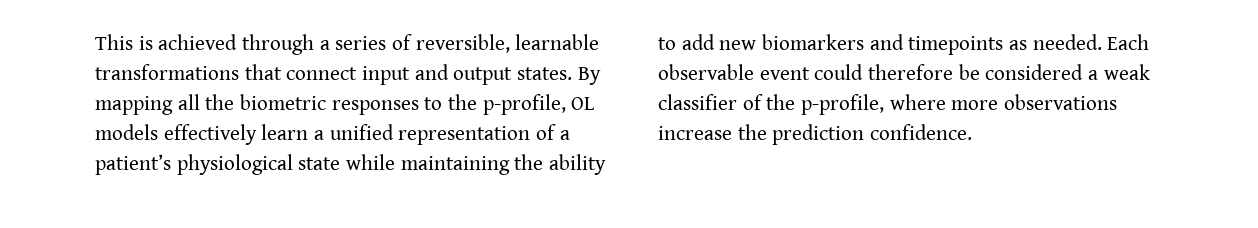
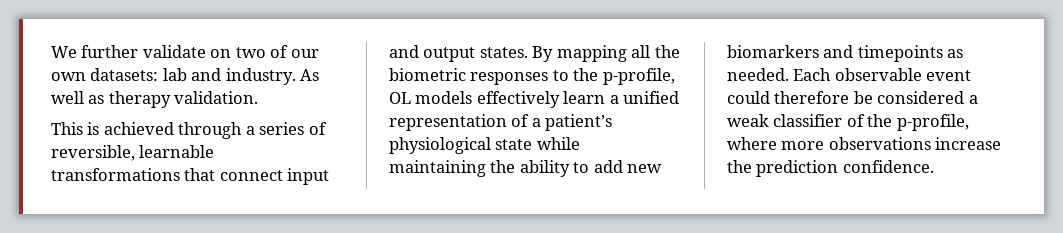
(95, 42) none -> [51,45,319,58] [51,68,320,85] [51,91,259,108] We further validate on two of our own datasets: lab and industry. As well as therapy validation. //

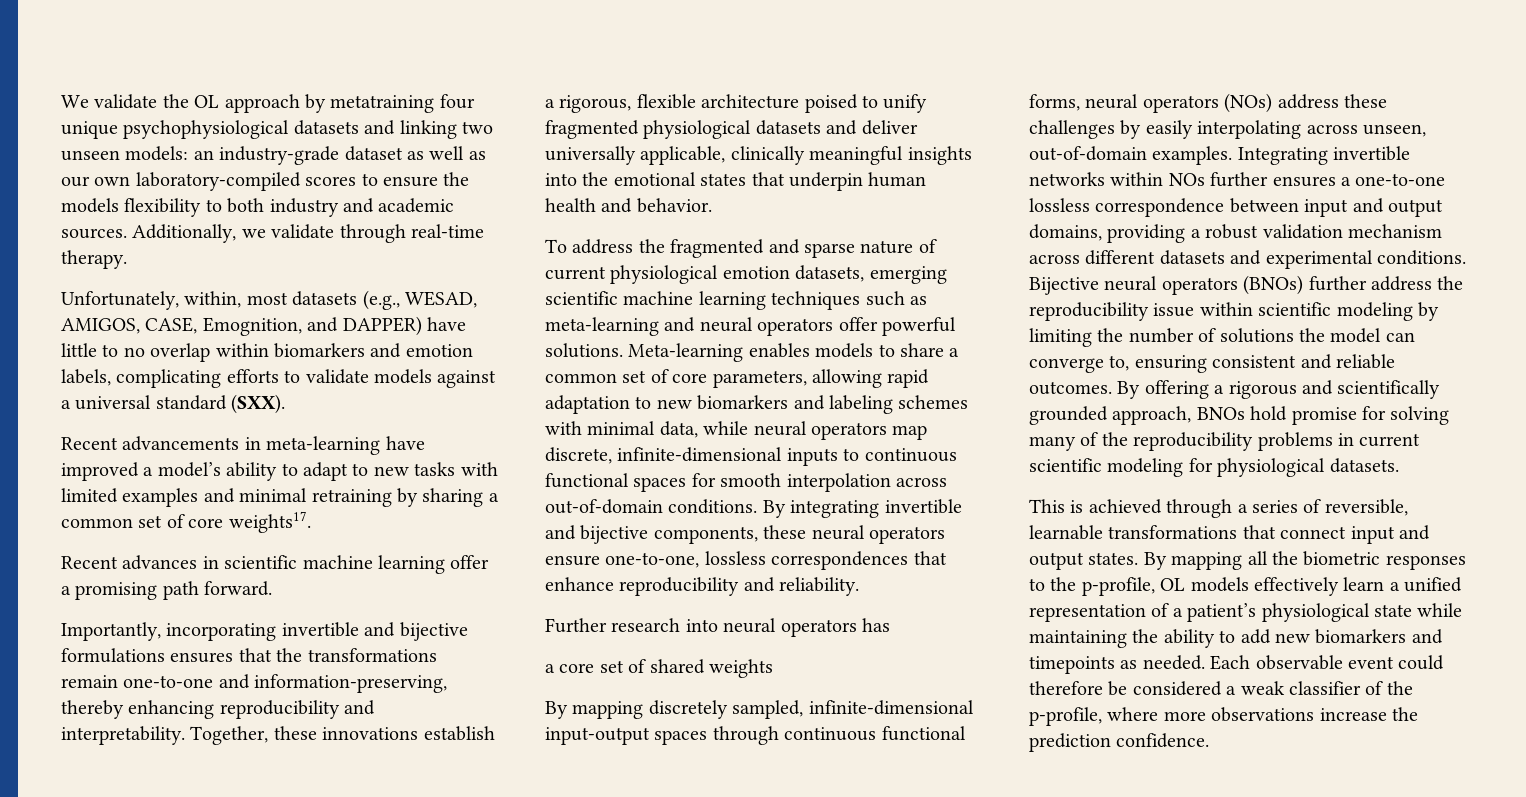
[81,45,319,58] [51,68,320,85] [51,91,259,108] further validate on two of our own datasets: lab and industry. As well as therapy validation. -> [94,94,475,113] [61,120,493,139] [61,146,486,165] [61,172,470,191] [61,198,455,217] [61,224,484,243] [61,250,127,269] [61,290,477,310] [61,316,466,336] [61,343,473,362] [61,369,497,388] [61,394,286,414] [61,436,425,455] [61,462,498,481] [61,488,499,507] [61,511,311,533] [61,555,490,574] [61,581,273,600] [61,622,468,641] [61,648,437,663] [61,674,448,693] [61,700,376,719] [61,726,495,745] [545,94,928,113] [545,120,918,139] [545,146,972,165] [545,172,927,191] [545,198,712,213] [545,239,937,258] [545,265,947,284] [545,291,927,310] [545,317,956,336] [545,343,960,362] [545,369,930,388] [545,395,969,414] [545,421,928,440] [545,447,957,466] [545,473,947,492] [545,499,962,518] [545,525,945,544] [545,551,947,570] [545,577,860,596] [545,618,890,637] [545,659,773,678] [545,700,974,719] [545,726,966,745] [1029,93,1387,113] [1029,120,1426,139] [1029,146,1411,165] [1029,172,1446,187] [1029,198,1443,217] [1029,224,1442,243] [1029,250,1466,269] [1029,275,1464,295] [1029,302,1439,321] [1029,328,1415,347] [1029,354,1395,373] [1029,380,1441,399] [1029,406,1450,425] [1029,432,1421,451] [1029,458,1399,477] validate the OL approach by metatraining four unique psychophysiological datasets and linking two unseen models: an industry-grade dataset as well as our own laboratory-compiled scores to ensure the models flexibility to both industry and academic sources. Additionally, we validate through real-time therapy. // Unfortunately, within, most datasets (e.g., WESAD, AMIGOS, CASE, Emognition, and DAPPER) have little to no overlap within biomarkers and emotion labels, complicating efforts to validate models against a universal standard (SXX). // Recent advancements in meta-learning have improved a model’s ability to adapt to new tasks with limited examples and minimal retraining by sharing a common set of core weights17. // Recent advances in scientific machine learning offer a promising path forward. // Importantly, incorporating invertible and bijective formulations ensures that the transformations remain one-to-one and information-preserving, thereby enhancing reproducibility and interpretability. Together, these innovations establish a rigorous, flexible architecture poised to unify fragmented physiological datasets and deliver universally applicable, clinically meaningful insights into the emotional states that underpin human health and behavior. // To address the fragmented and sparse nature of current physiological emotion datasets, emerging scientific machine learning techniques such as meta-learning and neural operators offer powerful solutions. Meta-learning enables models to share a common set of core parameters, allowing rapid adaptation to new biomarkers and labeling schemes with minimal data, while neural operators map discrete, infinite-dimensional inputs to continuous functional spaces for smooth interpolation across out-of-domain conditions. By integrating invertible and bijective components, these neural operators ensure one-to-one, lossless correspondences that enhance reproducibility and reliability. // Further research into neural operators has // a core set of shared weights // By mapping discretely sampled, infinite-dimensional input-output spaces through continuous functional forms, neural operators (NOs) address these challenges by easily interpolating across unseen, out-of-domain examples. Integrating invertible networks within NOs further ensures a one-to-one lossless correspondence between input and output domains, providing a robust validation mechanism across different datasets and experimental conditions. Bijective neural operators (BNOs) further address the reproducibility issue within scientific modeling by limiting the number of solutions the model can converge to, ensuring consistent and reliable outcomes. By offering a rigorous and scientifically grounded approach, BNOs hold promise for solving many of the reproducibility problems in current scientific modeling for physiological datasets.

